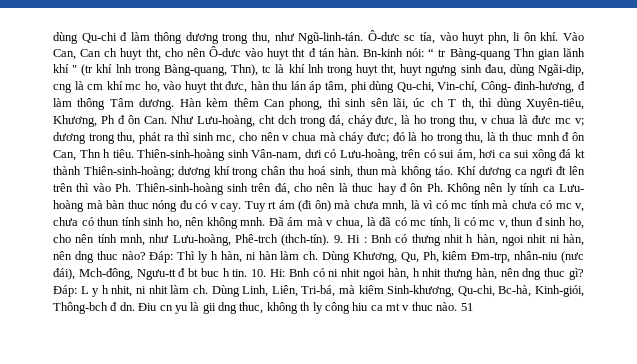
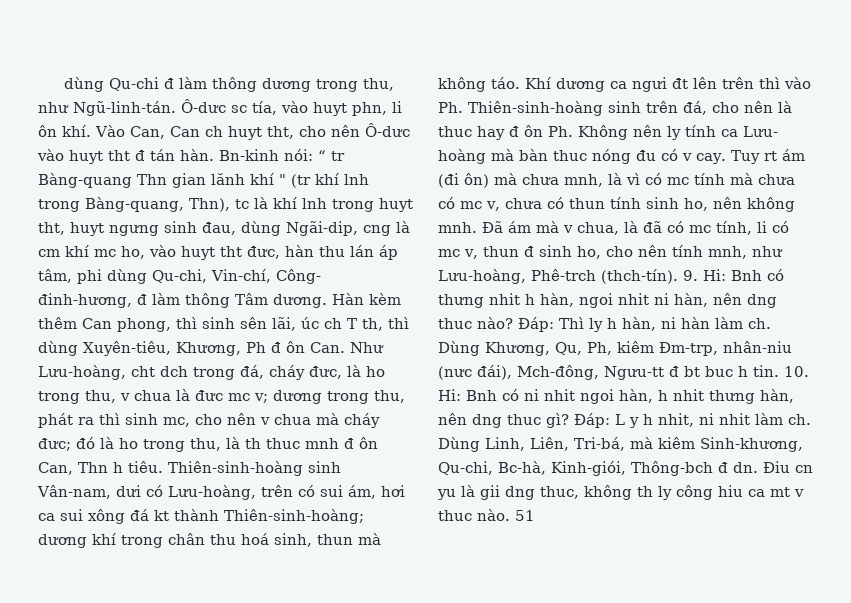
[347,235,367,243] Hi : -> [703,269,726,281] Hi:

